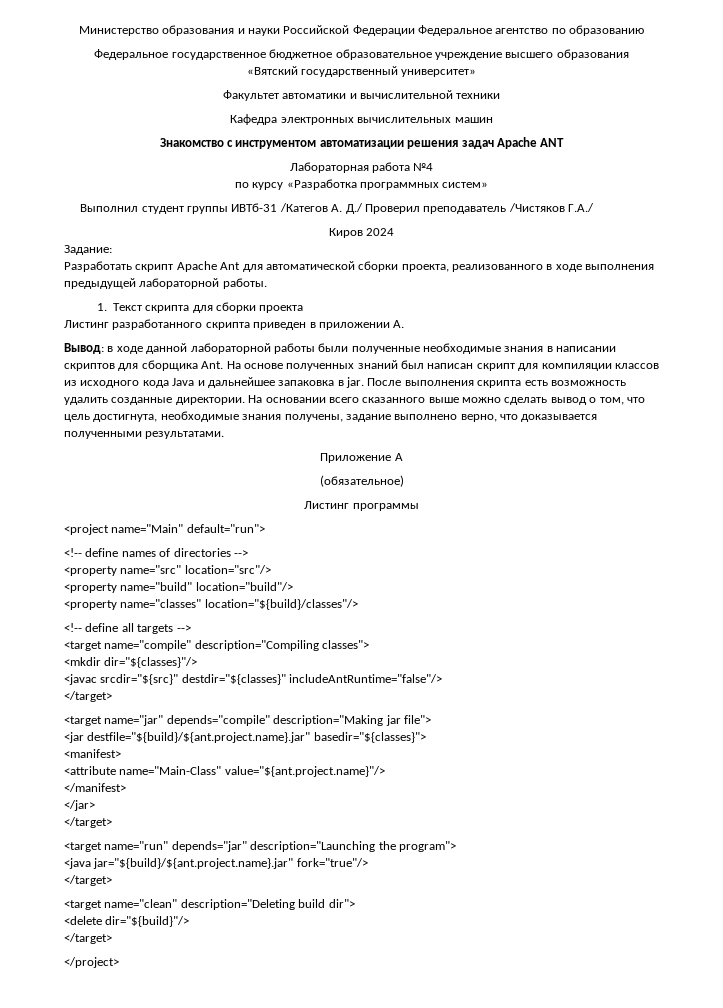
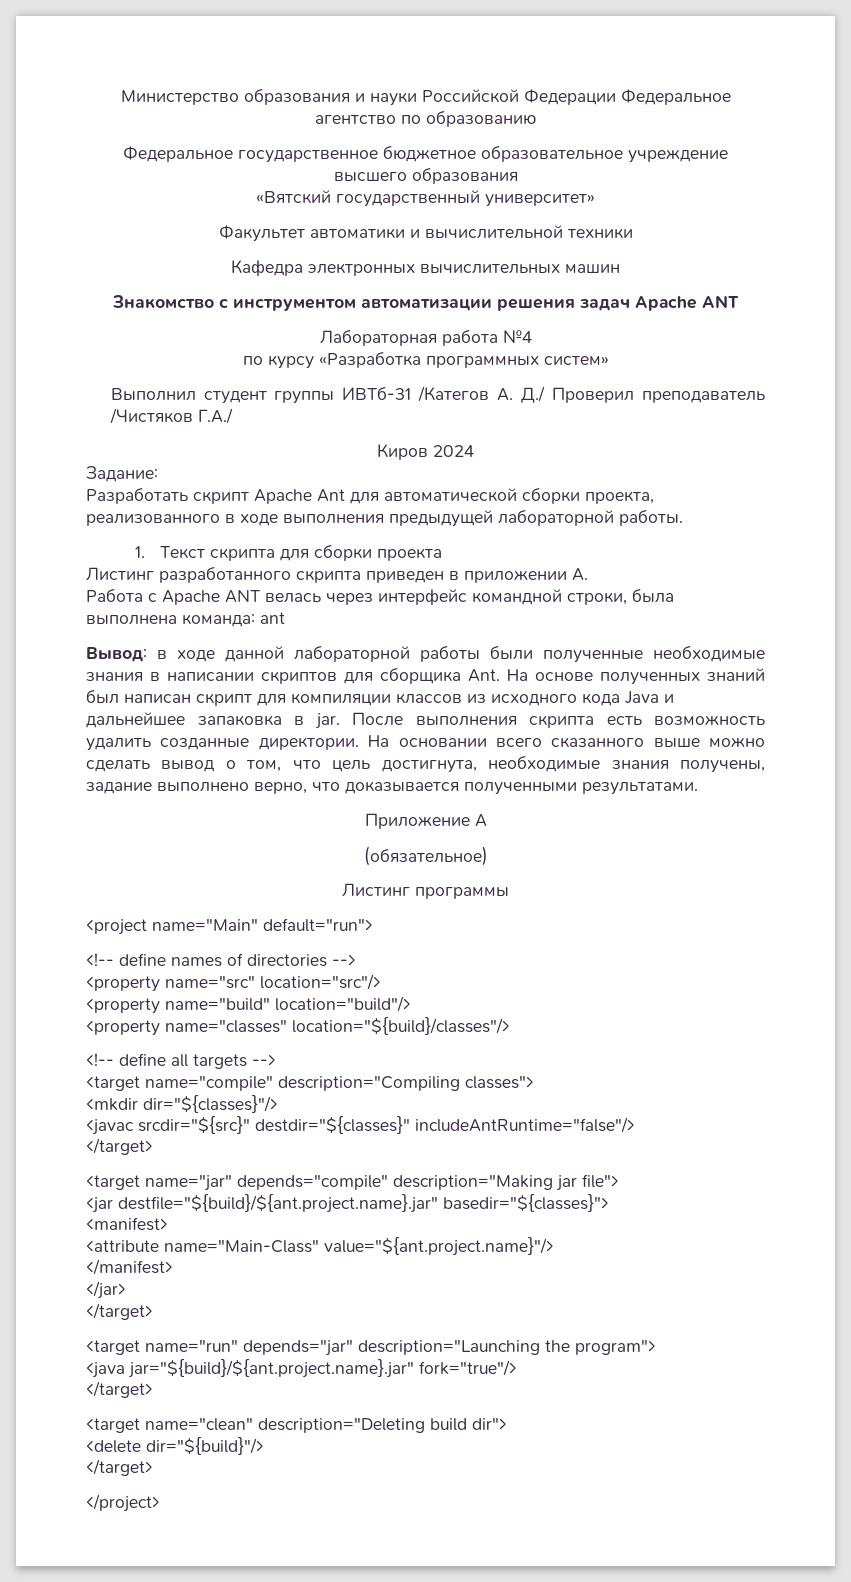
(405, 324) none -> [86,588,674,605] [86,612,285,627] // Работа с Apache ANT велась через интерфейс командной строки, была выполнена команда: ant

